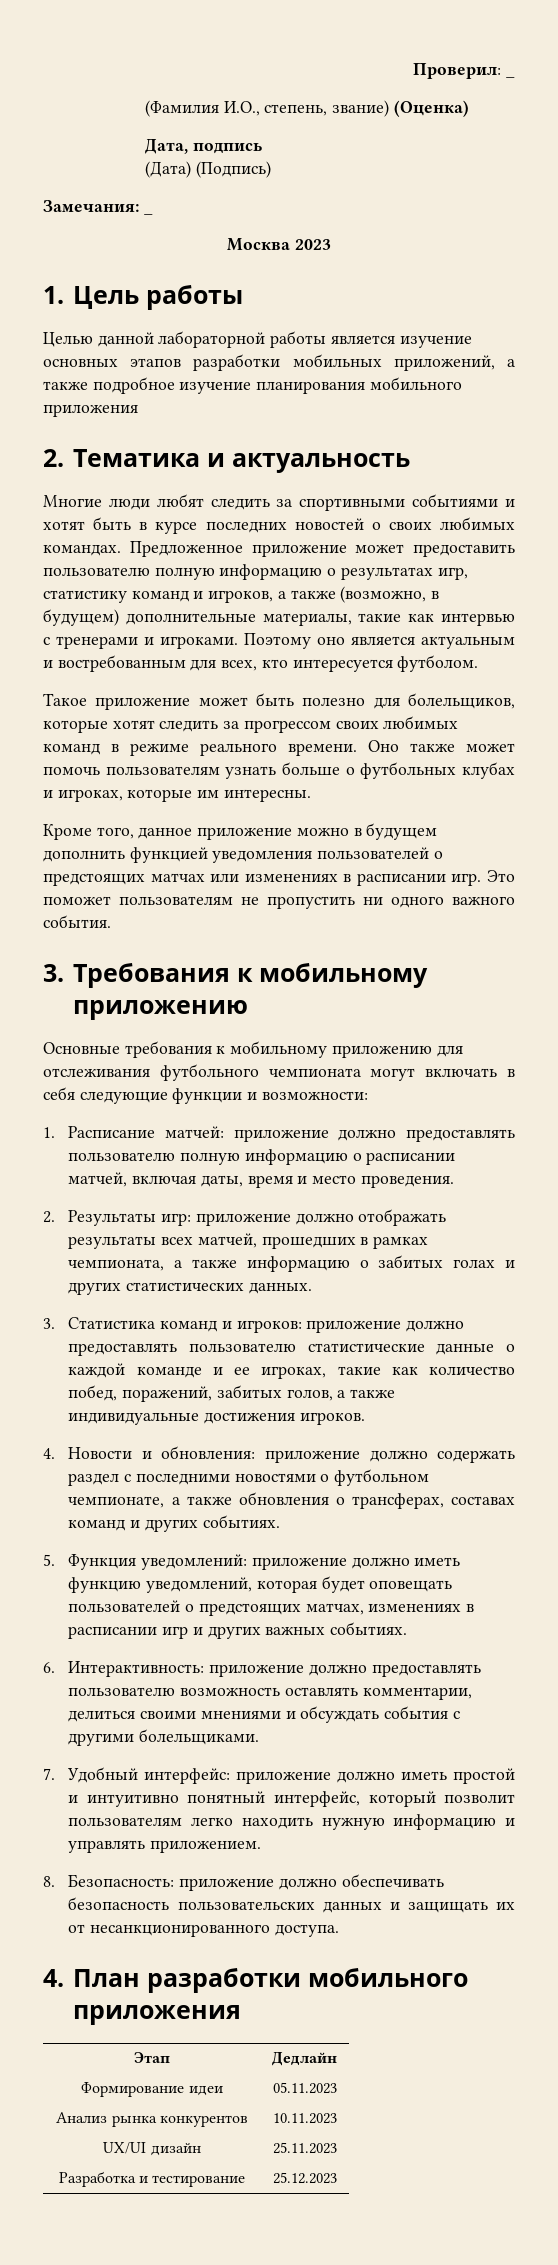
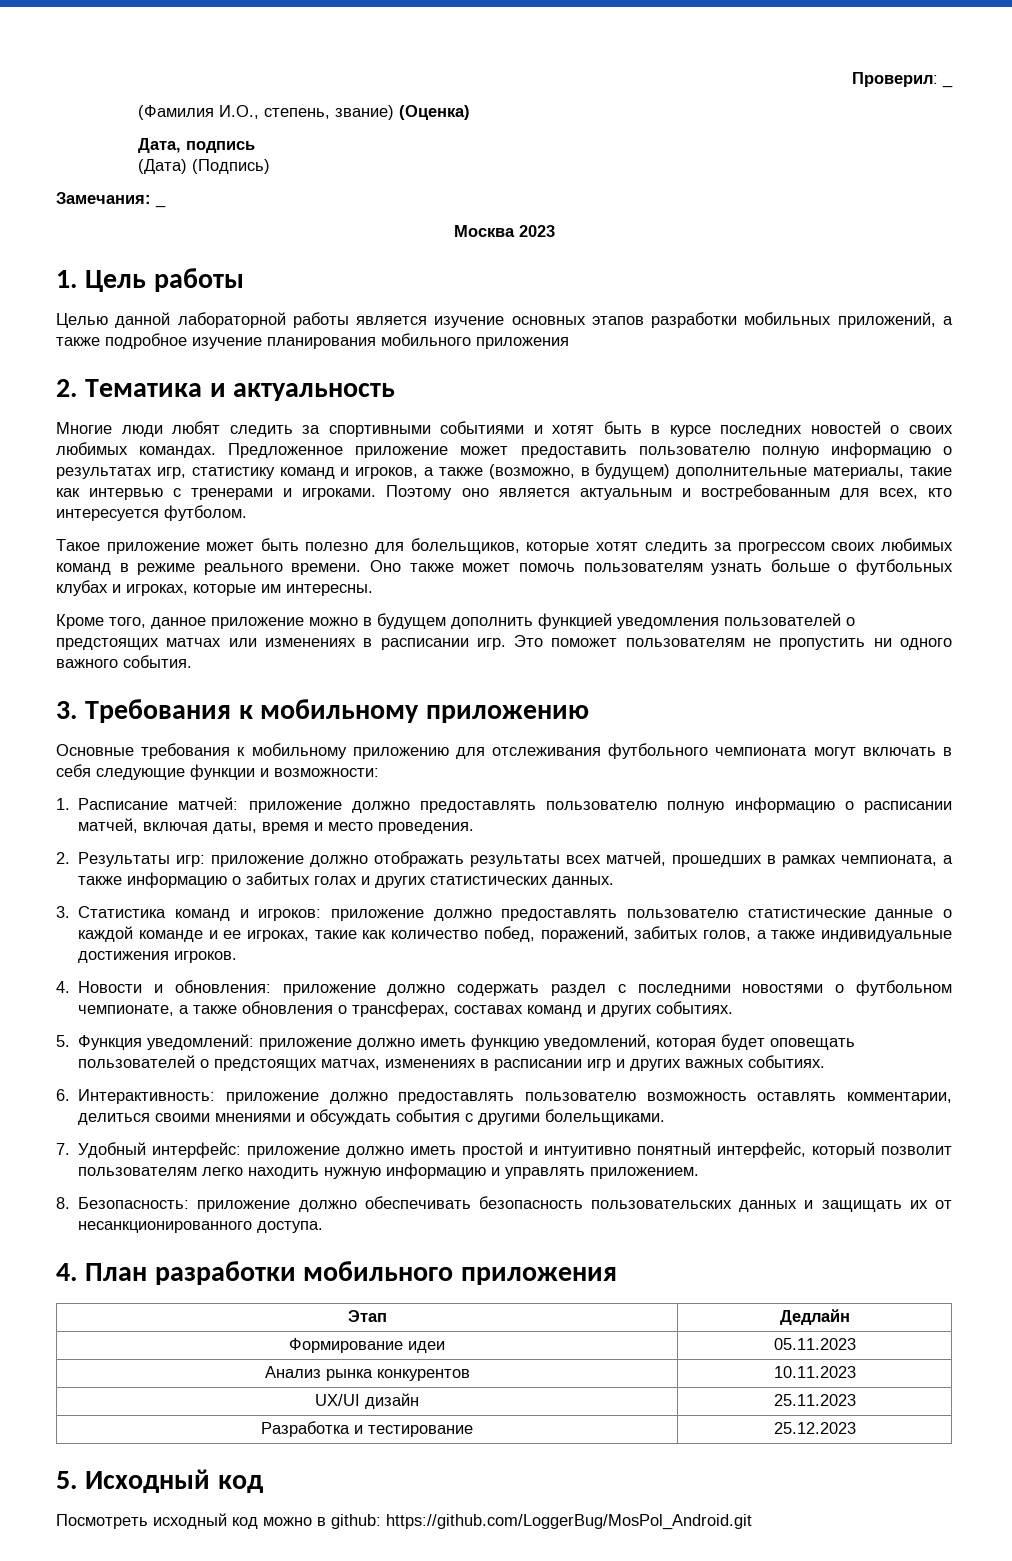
(337, 2178) none -> [56,1469,263,1493] [56,1513,752,1530] // 5. Исходный код // Посмотреть исходный код можно в github: https://github.com/LoggerBug/MosPol_Android.git

